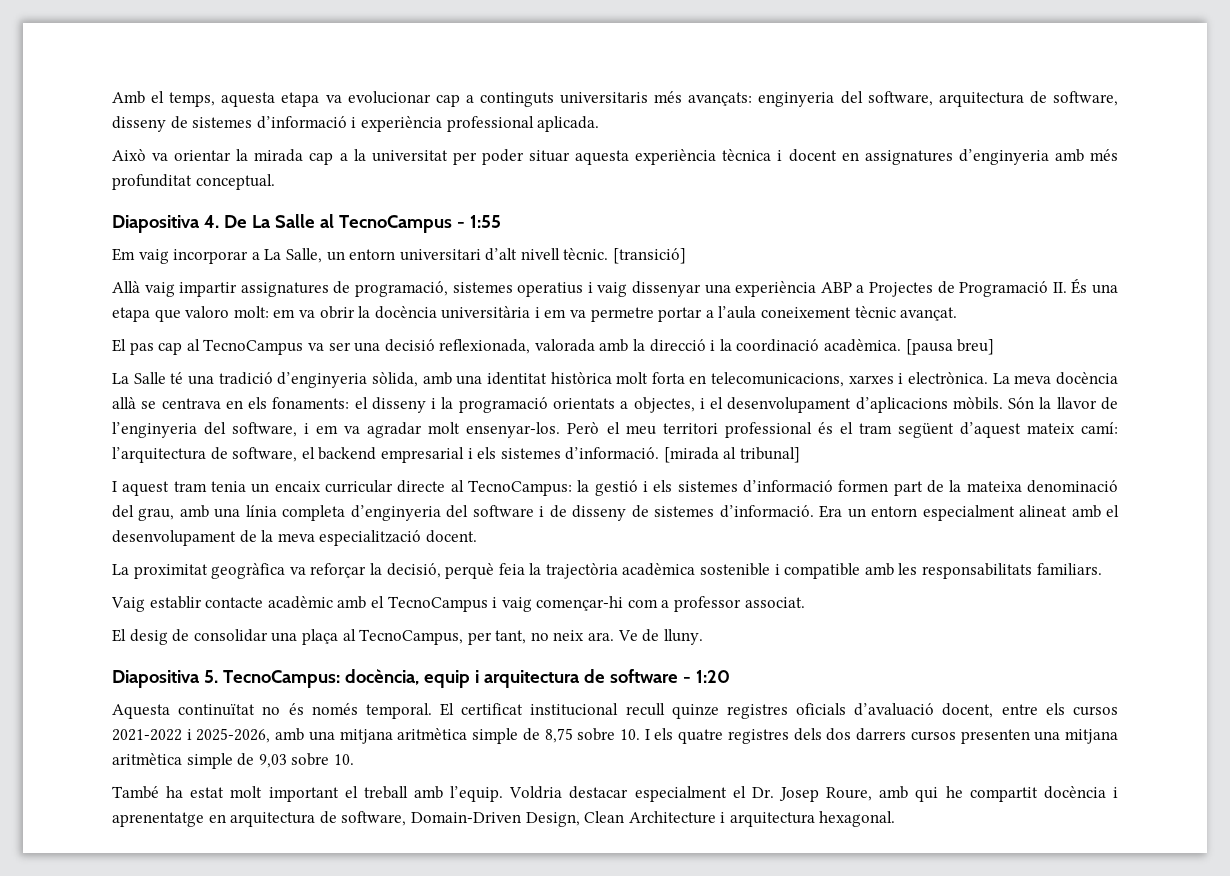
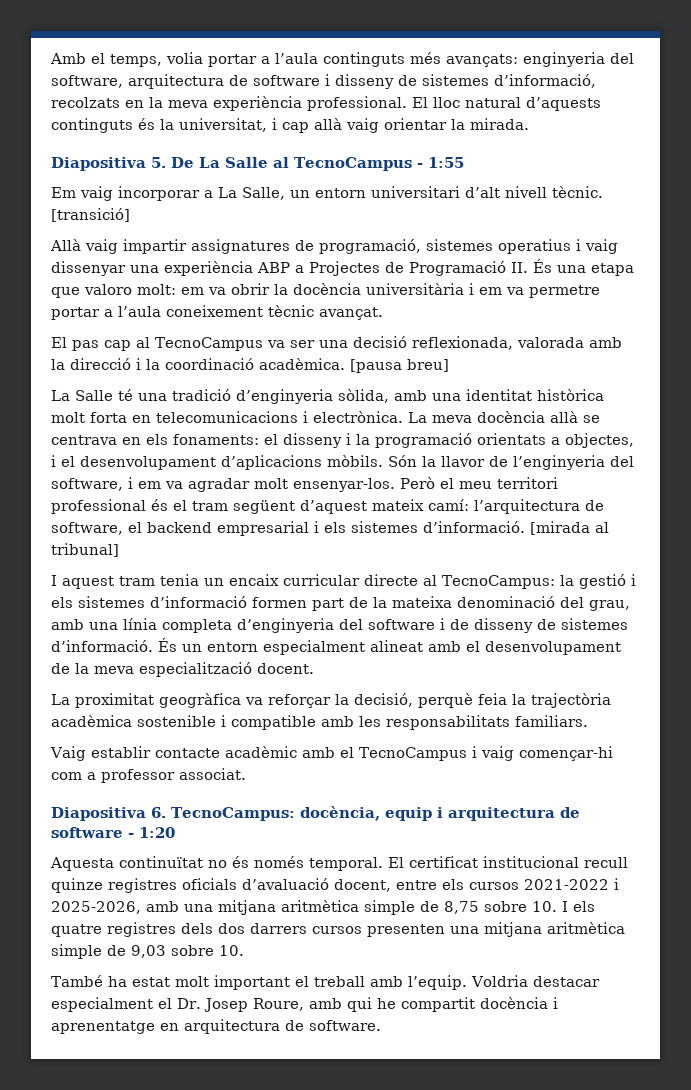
[221,91,649,107] aquesta etapa va evolucionar cap a continguts universitaris -> [166,52,405,67] volia portar a l’aula continguts
[1052,91,1118,106] [112,116,600,132] [112,149,1118,165] [112,174,275,190] [112,215,219,233] software, disseny de sistemes d’informació i experiència professional aplicada. // Això va orientar la mirada cap a la universitat per poder situar aquesta experiència tècnica i docent en assignatures d’enginyeria amb més profunditat conceptual. // Diapositiva 4. -> [253,74,596,89] [51,96,601,111] [51,118,529,133] [51,157,166,171] software i disseny de sistemes d’informació, recolzats en la meva experiència professional. El lloc natural d’aquests continguts és la universitat, i cap allà vaig orientar la mirada. // Diapositiva 5.
[711,372,894,387] telecomunicacions, xarxes -> [156,411,298,423] telecomunicacions
[819,505,843,518] Era -> [158,638,177,652] És
[112,629,703,645] [112,670,218,688] // El desig de consolidar una plaça al TecnoCampus, per tant, no neix ara. Ve de lluny. // Diapositiva 5. -> [51,807,166,821] // Diapositiva 6.
[341,811,896,827] software, Domain-Driven Design, Clean Architecture i arquitectura hexagonal. -> [309,1020,381,1031] software.

